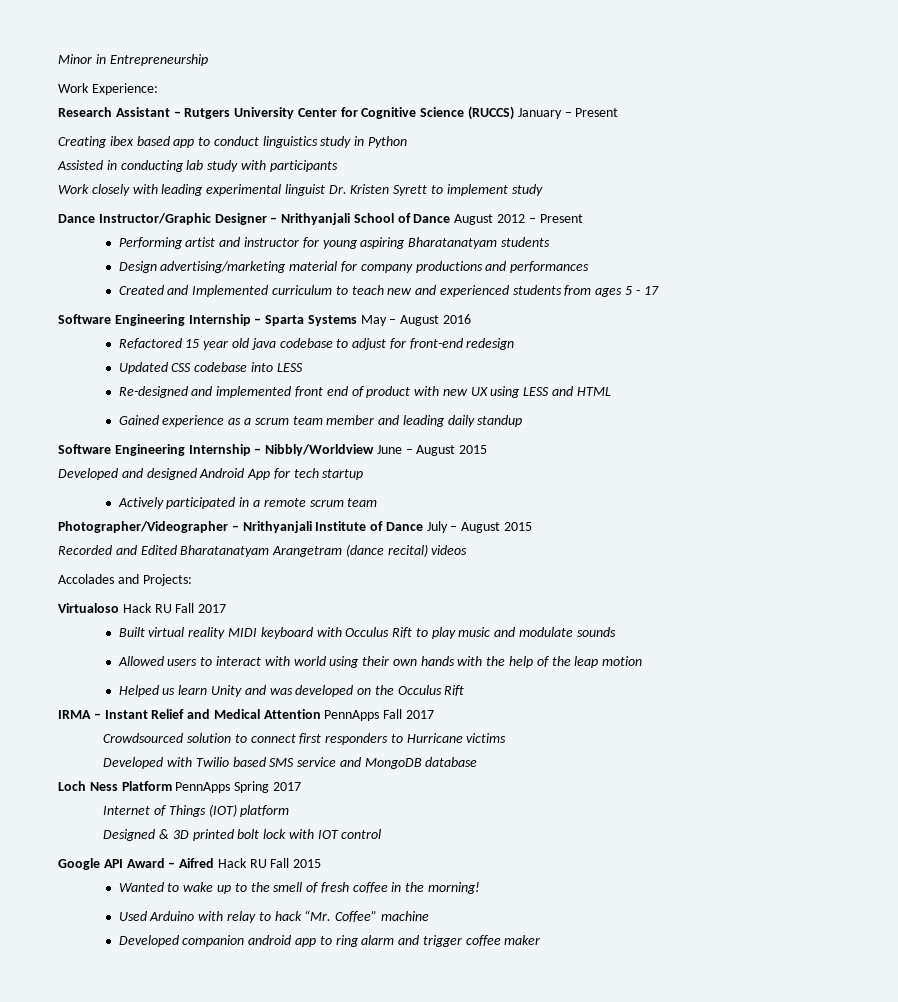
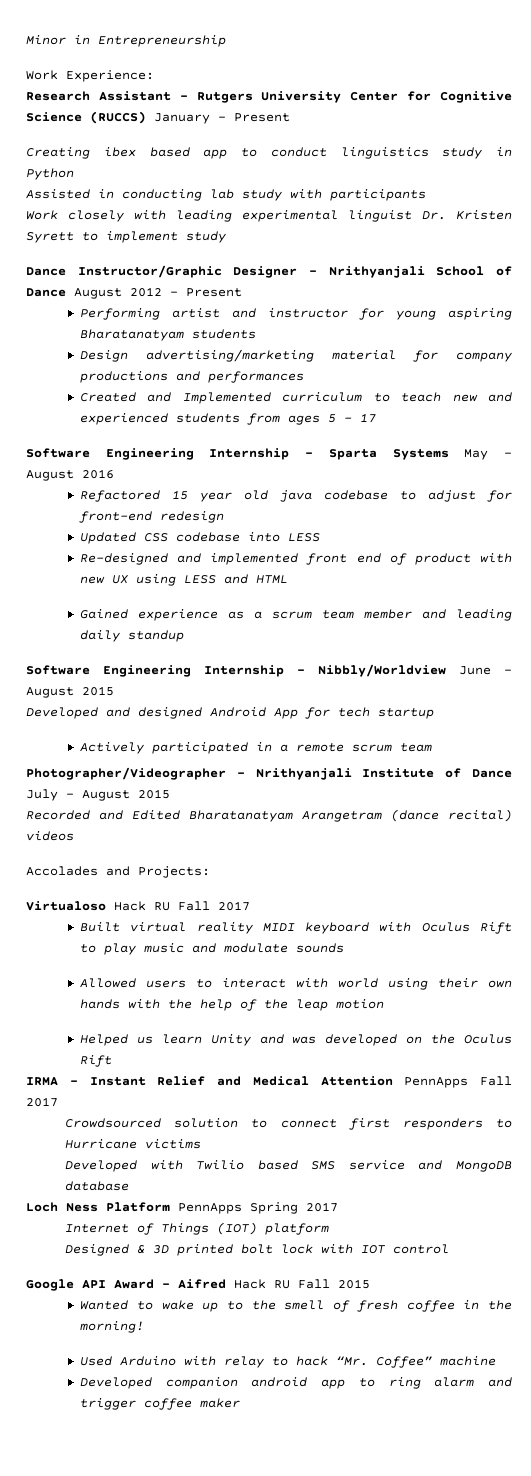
[345,627,390,637] Occulus -> [421,922,470,932] Oculus
[397,685,442,695] Occulus -> [464,1034,512,1044] Oculus

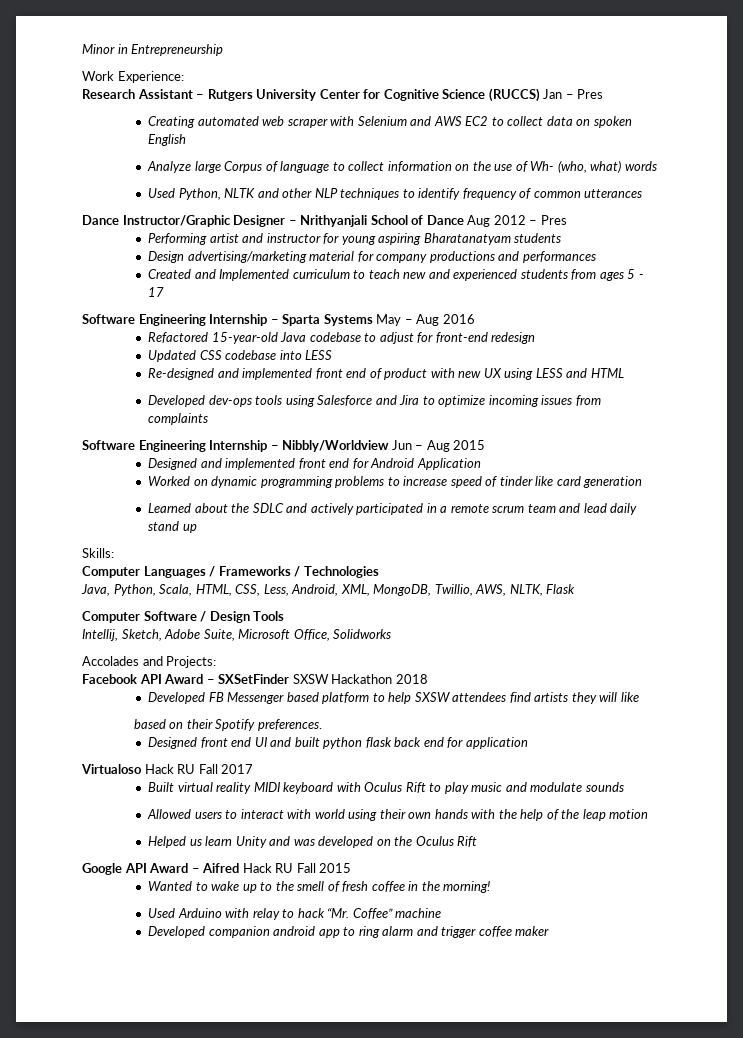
[154,113,290,124] [26,147,512,159] [26,168,74,180] [26,189,426,201] [26,210,512,222] [26,231,226,243] January – Present // Creating ibex based app to conduct linguistics study in Python // Assisted in conducting lab study with participants // Work closely with leading experimental linguist Dr. Kristen Syrett to implement study -> [543,89,604,99] [148,116,632,128] [148,134,187,146] [147,160,657,173] [148,188,643,200] Jan – Pres // Creating automated web scraper with Selenium and AWS EC2 to collect data on spoken English // Analyze large Corpus of language to collect information on the use of Wh- (who, what) words // Used Python, NLTK and other NLP techniques to identify frequency of common utterances
[74,288,122,299] August -> [467,215,491,227] Aug
[186,288,242,297] Present -> [540,215,567,225] Pres
[26,470,74,481] August -> [416,314,440,326] Aug
[172,490,313,502] 15 year old java -> [211,332,307,344] 15-year-old Java
[80,609,512,621] [80,630,185,642] Gained experience as a scrum team member and leading daily standup -> [148,395,601,407] [148,413,209,425] Developed dev-ops tools using Salesforce and Jira to optimize incoming issues from complaints
[459,666,512,675] [26,686,114,698] [26,707,434,719] [80,742,145,754] June – August 2015 // Developed and designed Android App for tech startup // Actively -> [391,440,486,452] [148,458,481,470] [148,476,643,488] [148,503,354,515] Jun – Aug 2015 // Designed and implemented front end for Android Application // Worked on dynamic programming problems to increase speed of tinder like card generation // Learned about the SDLC and actively
[26,767,512,780] [26,789,170,801] [26,809,512,822] [26,831,74,841] [26,866,210,878] // Photographer/Videographer – Nrithyanjali Institute of Dance July – August 2015 // Recorded and Edited Bharatanatyam Arangetram (dance recital) videos // Accolades and Projects: -> [559,503,638,515] [148,521,197,533] [82,548,114,558] [82,566,379,578] [81,584,576,596] [82,611,285,623] [82,629,392,641] [82,656,217,668] [82,674,428,684] [148,692,639,704] [133,719,322,731] [148,737,528,749] and lead daily stand up // Skills: // Computer Languages / Frameworks / Technologies // Java, Python, Scala, HTML, CSS, Less, Android, XML, MongoDB, Twillio, AWS, NLTK, Flask // Computer Software / Design Tools // Intellij, Sketch, Adobe Suite, Microsoft Office, Solidworks // Accolades and Projects: // Facebook API Award – SXSetFinder SXSW Hackathon 2018 // Developed FB Messenger based platform to help SXSW attendees find artists they will like // based on their Spotify preferences. // Designed front end UI and built python flask back end for application
[26,1076,512,1088] [26,1097,58,1107] [65,1118,512,1130] [65,1139,202,1149] [65,1160,513,1172] [65,1181,130,1191] [26,1202,338,1214] [65,1222,330,1235] [65,1244,450,1256] // IRMA – Instant Relief and Medical Attention PennApps Fall 2017 // Crowdsourced solution to connect first responders to Hurricane victims // Developed with Twilio based SMS service and MongoDB database // Loch Ness Platform PennApps Spring 2017 // Internet of Things (IOT) platform // Designed & 3D printed bolt lock with IOT control -> (478, 841) none

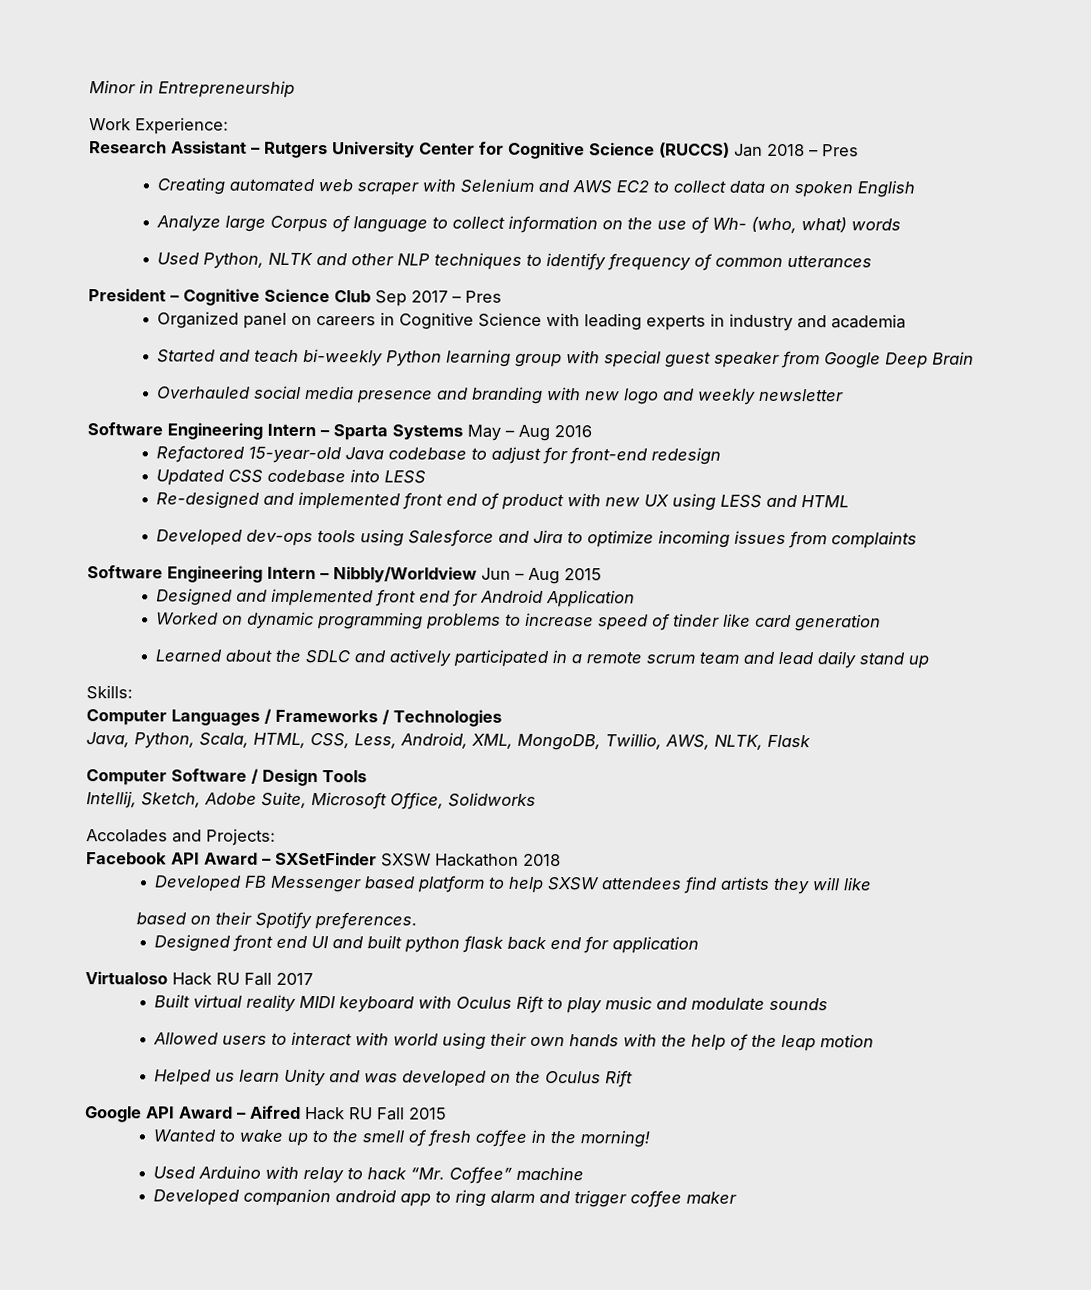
(563, 94) none -> [767,143,805,157] 2018
[82,215,567,227] [148,233,562,245] [148,251,596,263] [148,269,644,281] [148,287,165,297] [82,314,268,326] Dance Instructor/Graphic Designer – Nrithyanjali School of Dance Aug 2012 – Pres // Performing artist and instructor for young aspiring Bharatanatyam students // Design advertising/marketing material for company productions and performances // Created and Implemented curriculum to teach new and experienced students from ages 5 - 17 // Software Engineering Internship -> [88,288,502,307] [157,311,907,332] [157,348,975,369] [157,385,845,405] [87,422,316,440] President – Cognitive Science Club Sep 2017 – Pres // Organized panel on careers in Cognitive Science with leading experts in industry and academia // Started and teach bi-weekly Python learning group with special guest speaker from Google Deep Brain // Overhauled social media presence and branding with new logo and weekly newsletter // Software Engineering Intern
[209,440,268,452] Internship -> [267,566,316,580] Intern

